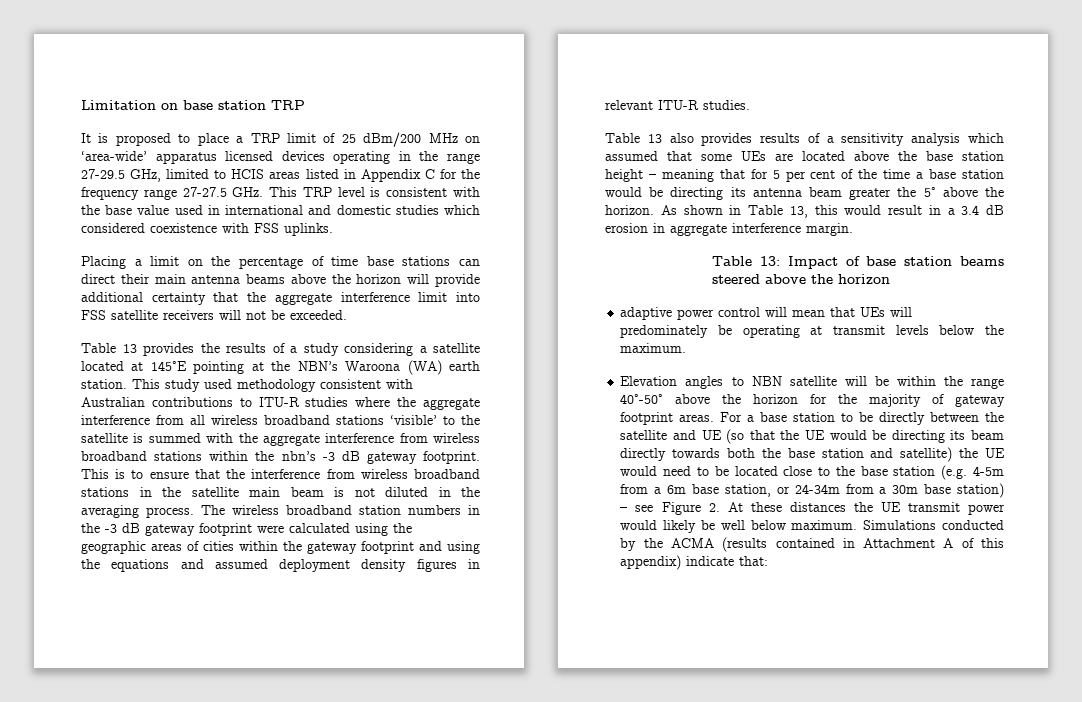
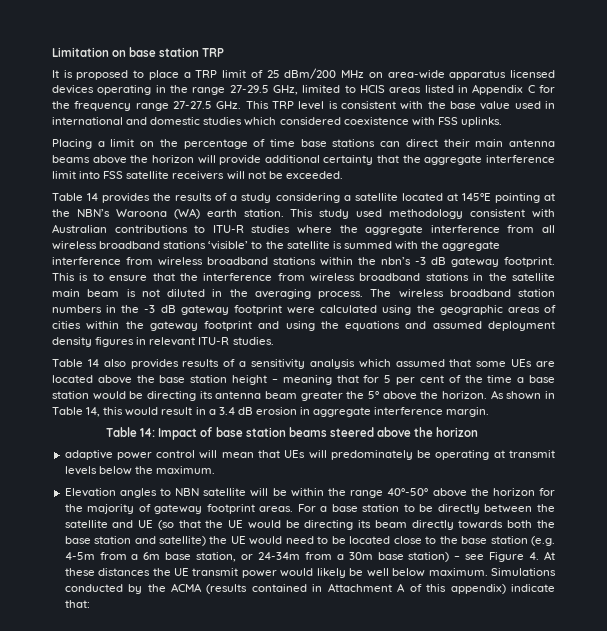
[81,151,147,161] ‘area-wide’ -> [387,70,445,79] area-wide
[122,344,137,353] 13 -> [87,193,99,201] 14
[647,134,662,143] 13 -> [87,359,99,367] 14
[789,206,808,218] 13, -> [86,407,101,417] 14,
[760,256,781,266] 13: -> [140,428,156,437] 14:
[708,503,720,512] 2. -> [529,552,540,560] 4.

